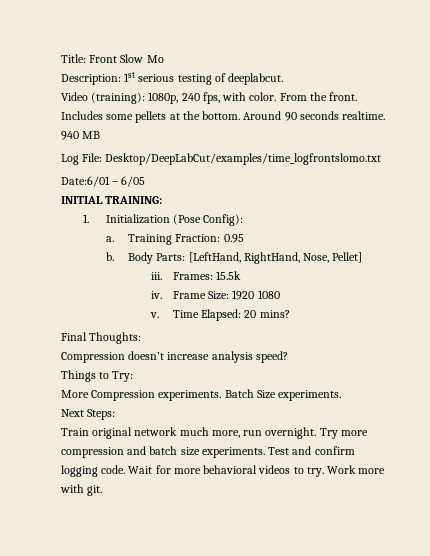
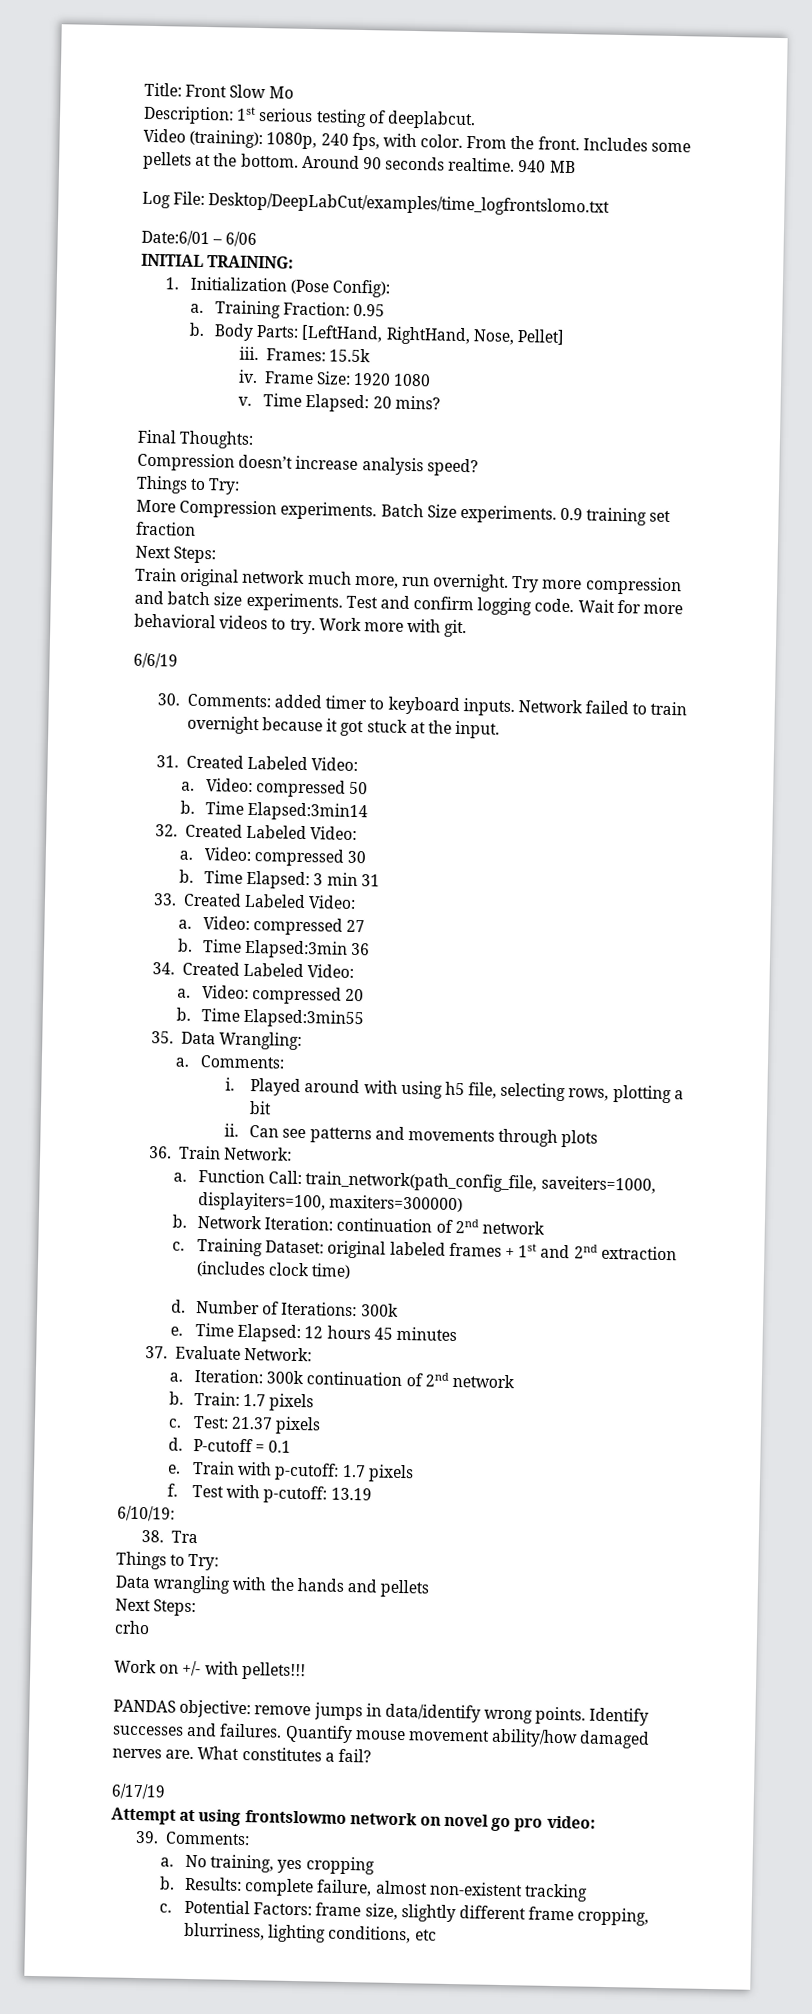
[121,176,146,187] 6/05 -> [225,231,258,248] 6/06
(342, 395) none -> [560,507,672,526] [136,521,196,536] 0.9 training set fraction
(103, 490) none -> [133,652,178,669] [157,693,688,717] [186,715,501,739] [156,754,359,772] [181,778,369,798] [180,800,369,822] [155,823,358,841] [179,847,367,867] [179,869,380,890] [153,892,357,910] [178,916,366,936] [178,938,371,959] [152,961,355,979] [177,985,365,1005] [176,1007,365,1029] [151,1031,302,1050] [175,1055,286,1069] [225,1077,684,1104] [249,1101,273,1115] [224,1123,599,1148] [149,1145,292,1161] [173,1169,656,1194] [198,1192,464,1213] [172,1214,546,1235] [172,1238,677,1261] [196,1261,352,1279] [171,1299,399,1317] [170,1323,458,1343] [145,1345,312,1362] [169,1369,516,1389] [169,1391,315,1412] [168,1416,322,1435] [168,1437,292,1453] [168,1460,414,1483] [167,1483,372,1504] [117,1505,175,1522] [141,1530,198,1544] [116,1551,220,1571] [115,1575,430,1598] [115,1598,197,1617] [114,1620,150,1635] [114,1659,306,1681] [113,1699,650,1726] [112,1722,651,1749] [112,1746,371,1763] [111,1783,166,1800] [111,1807,596,1832] [135,1830,250,1846] [160,1854,375,1875] [160,1876,589,1902] [159,1899,650,1926] [184,1922,437,1944] // 6/6/19 // 30. Comments: added timer to keyboard inputs. Network failed to train overnight because it got stuck at the input. // 31. Created Labeled Video: // a. Video: compressed 50 // b. Time Elapsed:3min14 // 32. Created Labeled Video: // a. Video: compressed 30 // b. Time Elapsed: 3 min 31 // 33. Created Labeled Video: // a. Video: compressed 27 // b. Time Elapsed:3min 36 // 34. Created Labeled Video: // a. Video: compressed 20 // b. Time Elapsed:3min55 // 35. Data Wrangling: // a. Comments: // i. Played around with using h5 file, selecting rows, plotting a bit // ii. Can see patterns and movements through plots // 36. Train Network: // a. Function Call: train_network(path_config_file, saveiters=1000, displayiters=100, maxiters=300000) // b. Network Iteration: continuation of 2nd network // c. Training Dataset: original labeled frames + 1st and 2nd extraction (includes clock time) // d. Number of Iterations: 300k // e. Time Elapsed: 12 hours 45 minutes // 37. Evaluate Network: // a. Iteration: 300k continuation of 2nd network // b. Train: 1.7 pixels // c. Test: 21.37 pixels // d. P-cutoff = 0.1 // e. Train with p-cutoff: 1.7 pixels // f. Test with p-cutoff: 13.19 // 6/10/19: // 38. Tra // Things to Try: // Data wrangling with the hands and pellets // Next Steps: // crho // Work on +/- with pellets!!! // PANDAS objective: remove jumps in data/identify wrong points. Identify successes and failures. Quantify mouse movement ability/how damaged nerves are. What constitutes a fail? // 6/17/19 // Attempt at using frontslowmo network on novel go pro video: // 39. Comments: // a. No training, yes cropping // b. Results: complete failure, almost non-existent tracking // c. Potential Factors: frame size, slightly different frame cropping, blurriness, lighting conditions, etc

